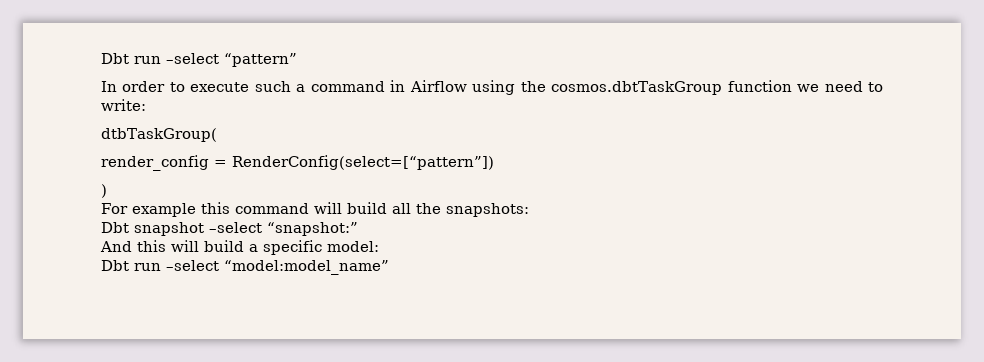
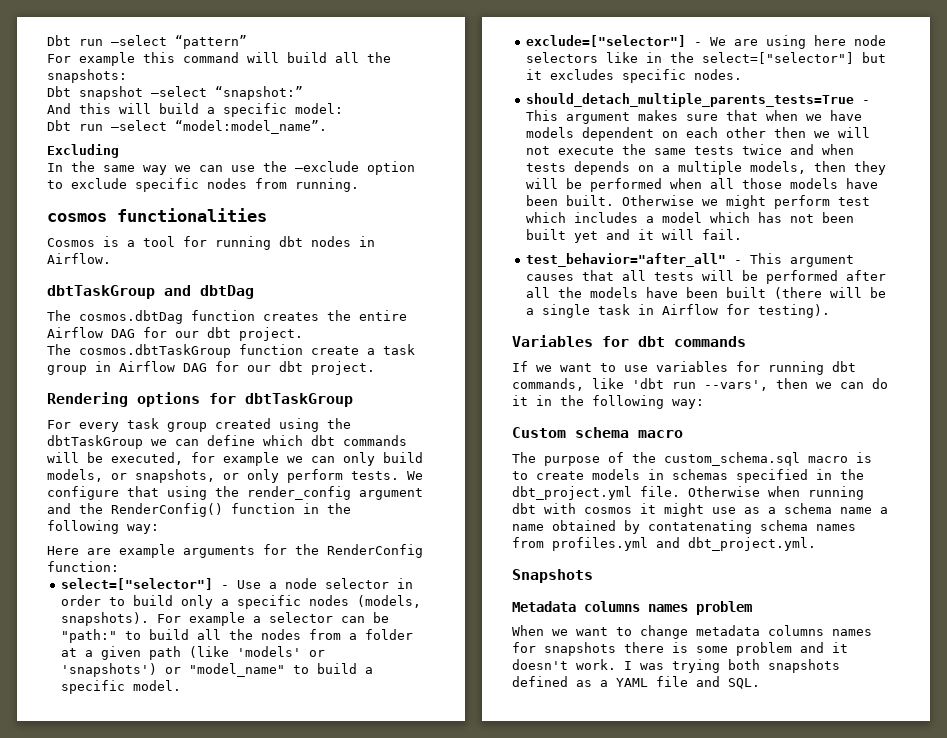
[101,80,884,95] [101,99,146,111] [101,128,217,142] [101,155,494,171] [101,184,107,198] // In order to execute such a command in Airflow using the cosmos.dbtTaskGroup function we need to write: // dtbTaskGroup( // render_config = RenderConfig(select=[“pattern”]) // ) -> (247, 42) none
[224,260,389,275] “model:model_name” -> [175,120,327,134] [47,144,119,158] [47,161,415,175] [47,178,359,192] [47,208,267,222] [47,236,375,250] [47,253,111,264] [47,285,254,299] [47,310,407,324] [47,327,303,341] [47,344,415,358] [47,361,375,375] [47,392,353,407] [47,418,351,432] [47,435,407,449] [47,452,423,466] [47,469,423,483] [47,486,423,500] [47,503,351,517] [47,520,159,534] [47,544,423,558] [47,561,119,572] [61,578,414,590] [61,595,422,609] [61,612,390,626] [61,629,414,643] [61,646,326,660] [61,663,374,677] [61,680,182,694] [526,35,887,49] [526,52,887,64] [526,69,743,83] [526,93,871,107] [526,110,863,124] [526,127,871,141] [526,144,855,155] [526,161,887,175] [526,178,879,192] [526,195,871,209] [526,212,855,223] [526,229,743,243] [526,253,855,267] [526,270,887,284] [526,287,887,299] [526,304,831,318] [512,335,746,347] [512,361,856,375] [512,378,888,391] [512,395,704,409] [512,427,683,438] [512,452,872,466] [512,469,864,483] [512,486,864,500] [512,503,888,517] [512,520,856,534] [512,537,816,551] [512,569,593,583] [512,601,752,615] [512,625,872,639] [512,642,848,656] [512,659,840,673] [512,676,760,689] “model:model_name”. // Excluding // In the same way we can use the –exclude option to exclude specific nodes from running. // cosmos functionalities // Cosmos is a tool for running dbt nodes in Airflow. // dbtTaskGroup and dbtDag // The cosmos.dbtDag function creates the entire Airflow DAG for our dbt project. // The cosmos.dbtTaskGroup function create a task group in Airflow DAG for our dbt project. // Rendering options for dbtTaskGroup // For every task group created using the dbtTaskGroup we can define which dbt commands will be executed, for example we can only build models, or snapshots, or only perform tests. We configure that using the render_config argument and the RenderConfig() function in the following way: // Here are example arguments for the RenderConfig function: // select=["selector"] - Use a node selector in order to build only a specific nodes (models, snapshots). For example a selector can be "path:" to build all the nodes from a folder at a given path (like 'models' or 'snapshots') or "model_name" to build a specific model. // exclude=["selector"] - We are using here node selectors like in the select=["selector"] but it excludes specific nodes. // should_detach_multiple_parents_tests=True - This argument makes sure that when we have models dependent on each other then we will not execute the same tests twice and when tests depends on a multiple models, then they will be performed when all those models have been built. Otherwise we might perform test which includes a model which has not been built yet and it will fail. // test_behavior="after_all" - This argument causes that all tests will be performed after all the models have been built (there will be a single task in Airflow for testing). // Variables for dbt commands // If we want to use variables for running dbt commands, like 'dbt run --vars', then we can do it in the following way: // Custom schema macro // The purpose of the custom_schema.sql macro is to create models in schemas specified in the dbt_project.yml file. Otherwise when running dbt with cosmos it might use as a schema name a name obtained by contatenating schema names from profiles.yml and dbt_project.yml. // Snapshots // Metadata columns names problem // When we want to change metadata columns names for snapshots there is some problem and it doesn't work. I was trying both snapshots defined as a YAML file and SQL.

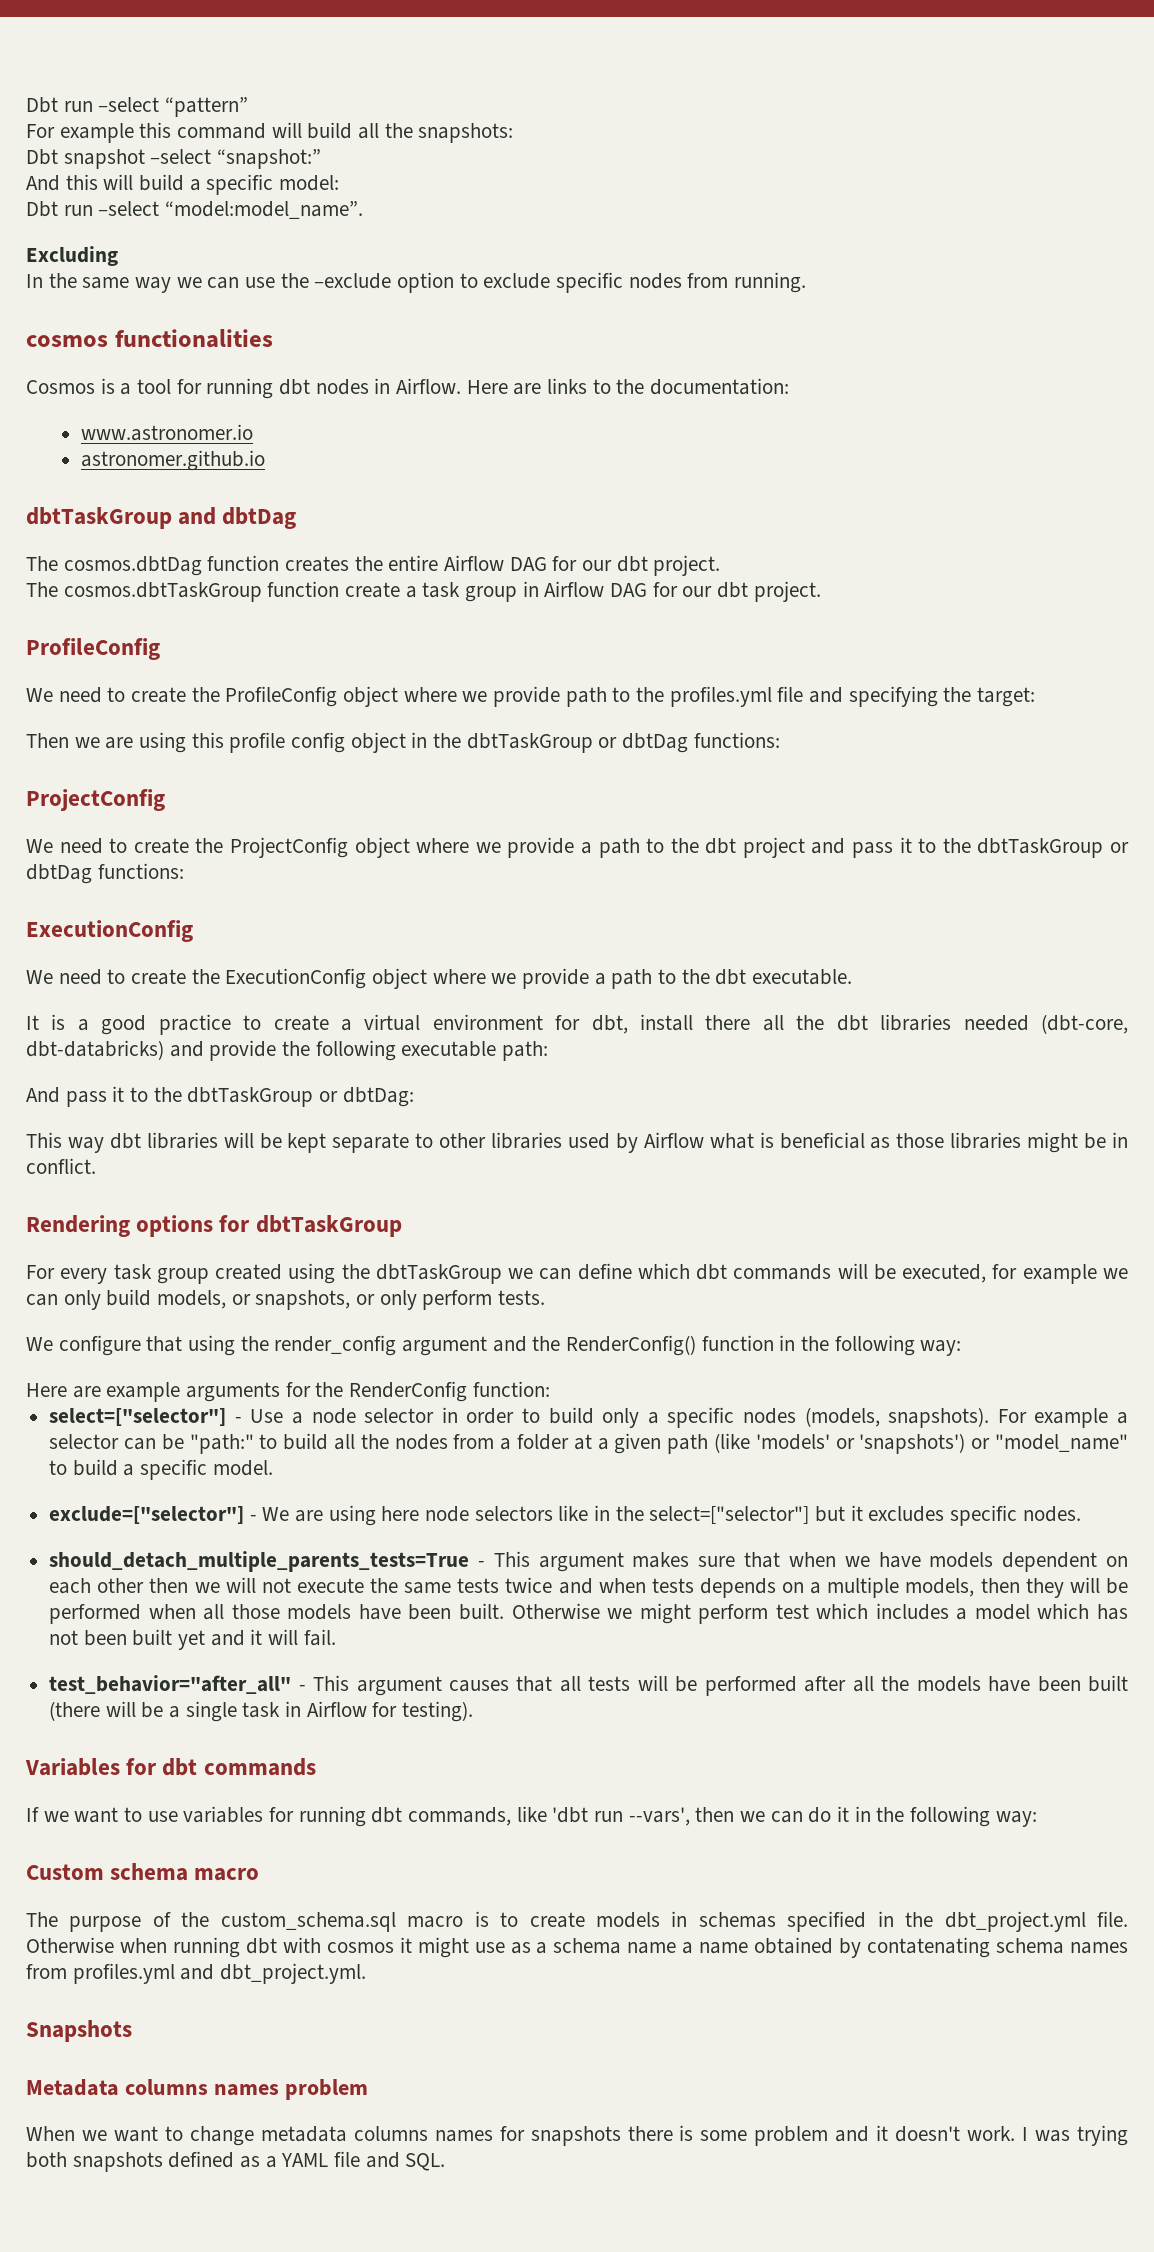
(111, 258) none -> [466,378,790,395] [80,424,253,441] [80,450,265,471] Here are links to the documentation: // www.astronomer.io // astronomer.github.io
(375, 368) none -> [26,638,160,660] [26,686,1036,707] [26,732,780,753] [26,789,165,811] [26,837,1130,858] [26,863,184,884] [26,920,193,942] [26,968,853,989] [26,1014,1129,1035] [26,1040,549,1061] [26,1086,414,1107] [26,1132,1128,1153] [26,1158,96,1174] // ProfileConfig // We need to create the ProfileConfig object where we provide path to the profiles.yml file and specifying the target: // Then we are using this profile config object in the dbtTaskGroup or dbtDag functions: // ProjectConfig // We need to create the ProjectConfig object where we provide a path to the dbt project and pass it to the dbtTaskGroup or dbtDag functions: // ExecutionConfig // We need to create the ExecutionConfig object where we provide a path to the dbt executable. // It is a good practice to create a virtual environment for dbt, install there all the dbt libraries needed (dbt-core, dbt-databricks) and provide the following executable path: // And pass it to the dbtTaskGroup or dbtDag: // This way dbt libraries will be kept separate to other libraries used by Airflow what is beneficial as those libraries might be in conflict.
(399, 475) none -> (546, 1297) //

